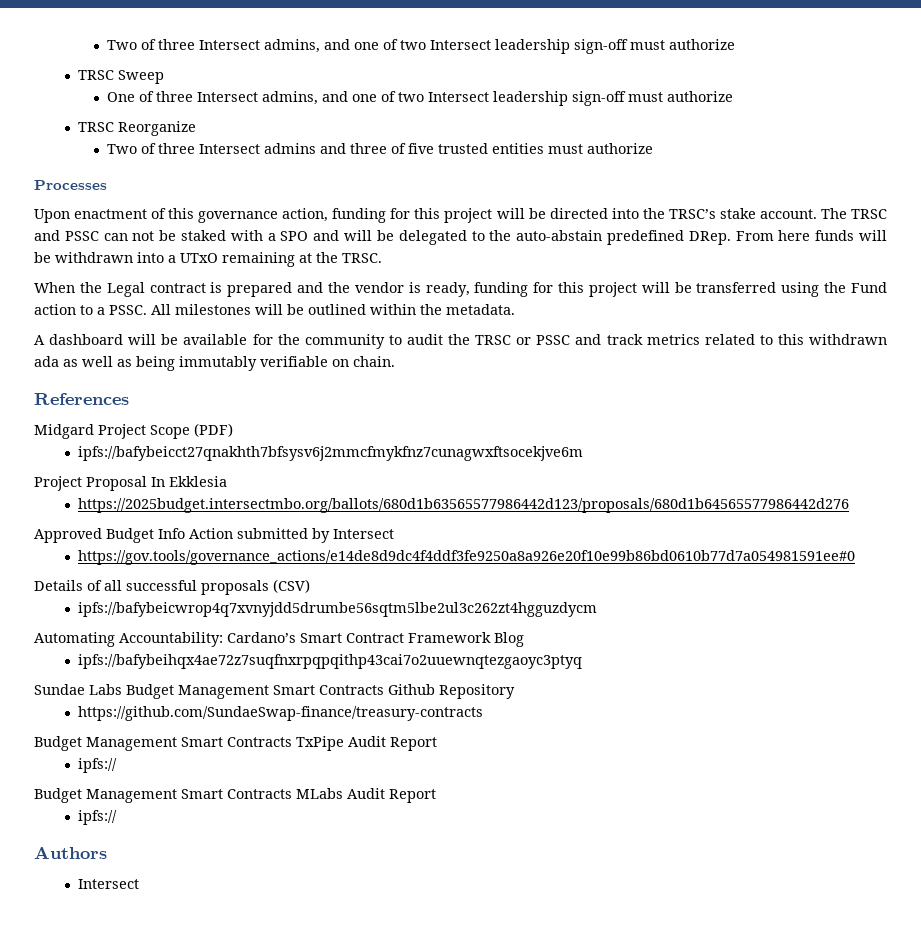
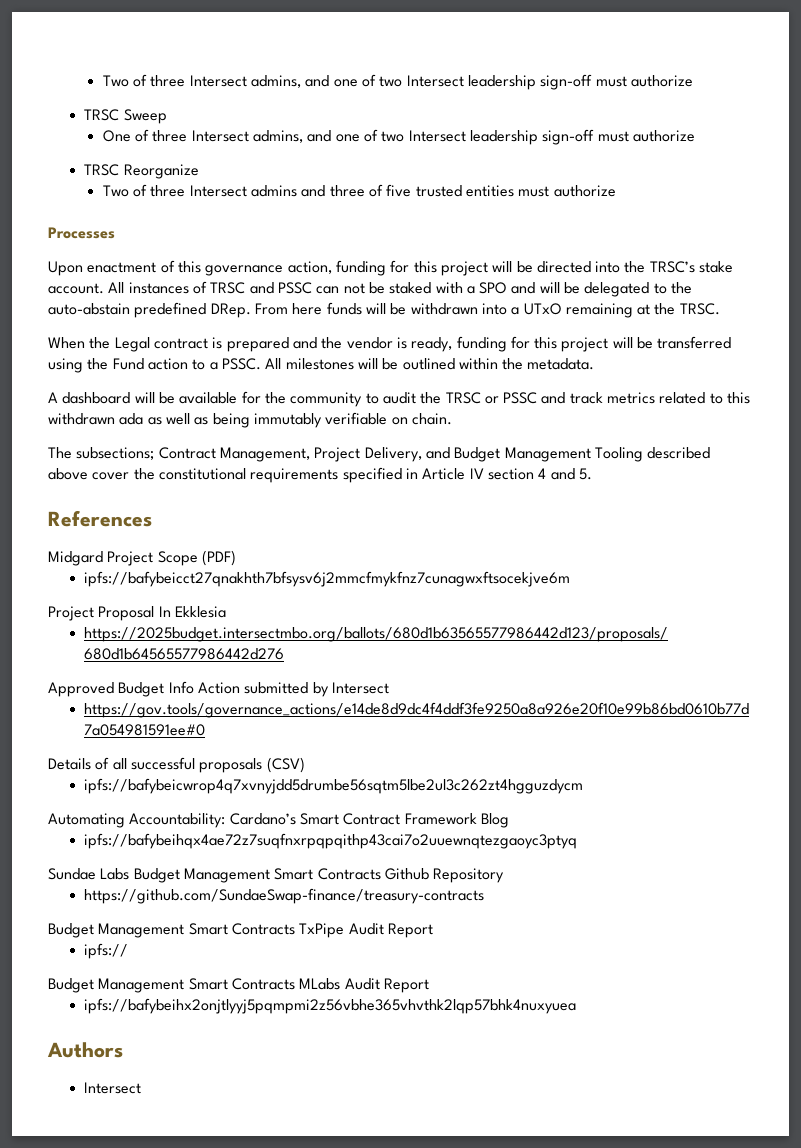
[820,208,847,219] The -> [108,281,207,294] All instances of
(395, 361) none -> [48,447,711,462] [48,467,592,483] // The subsections; Contract Management, Project Delivery, and Budget Management Tooling described above cover the constitutional requirements specified in Article IV section 4 and 5.
[78,810,118,825] ipfs:// -> [84,998,577,1014] ipfs://bafybeihx2onjtlyyj5pqmpmi2z56vbhe365vhvthk2lqp57bhk4nuxyuea

